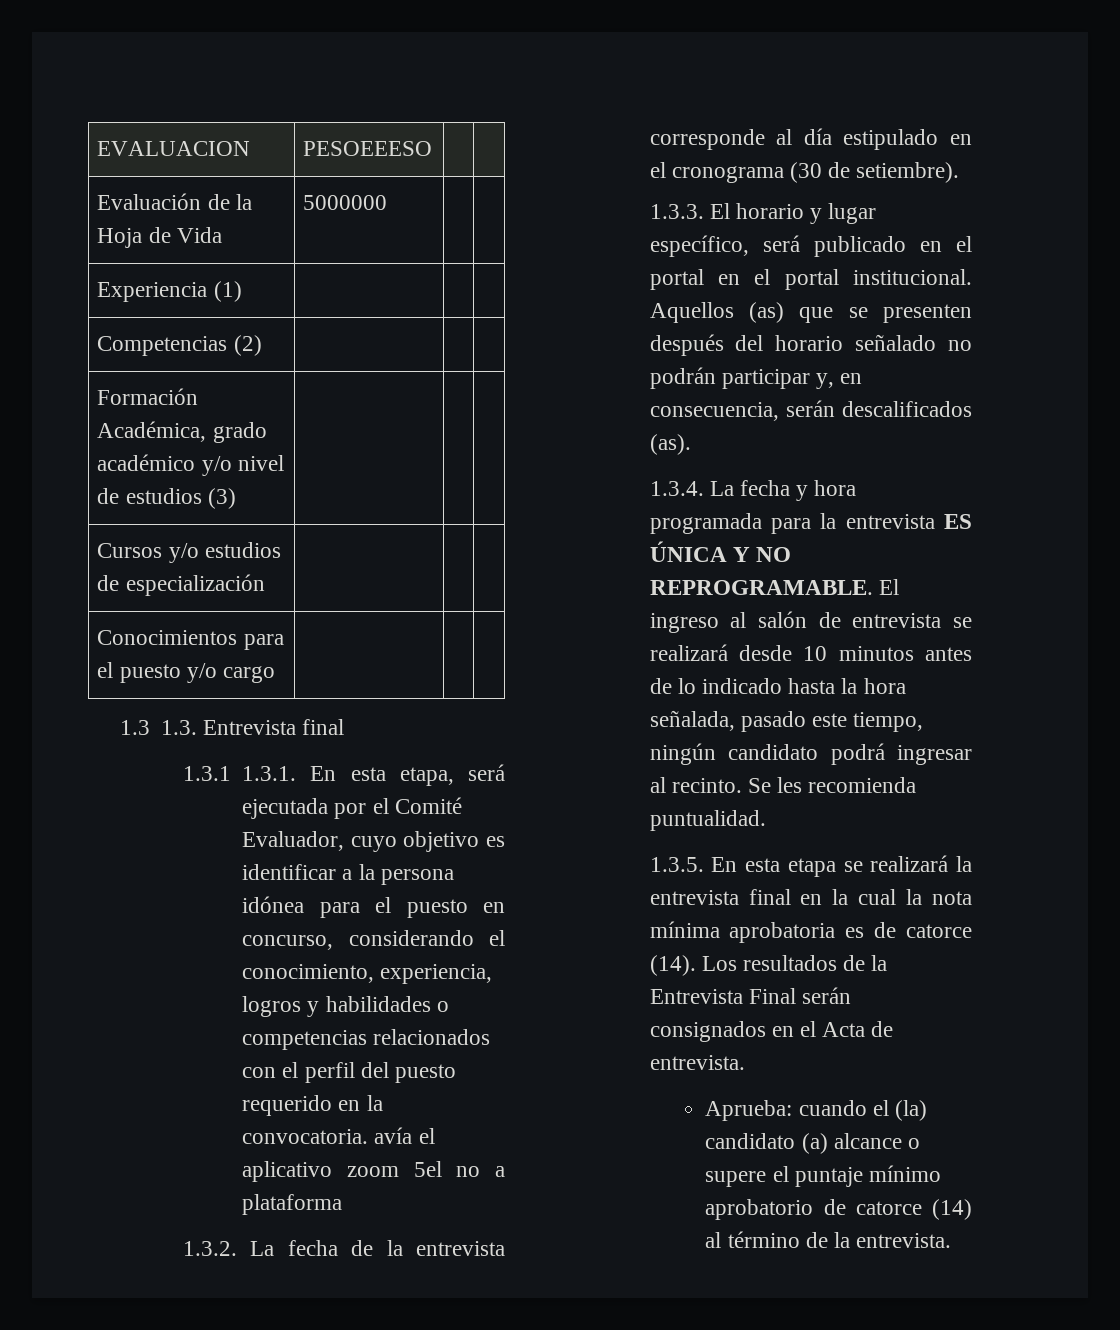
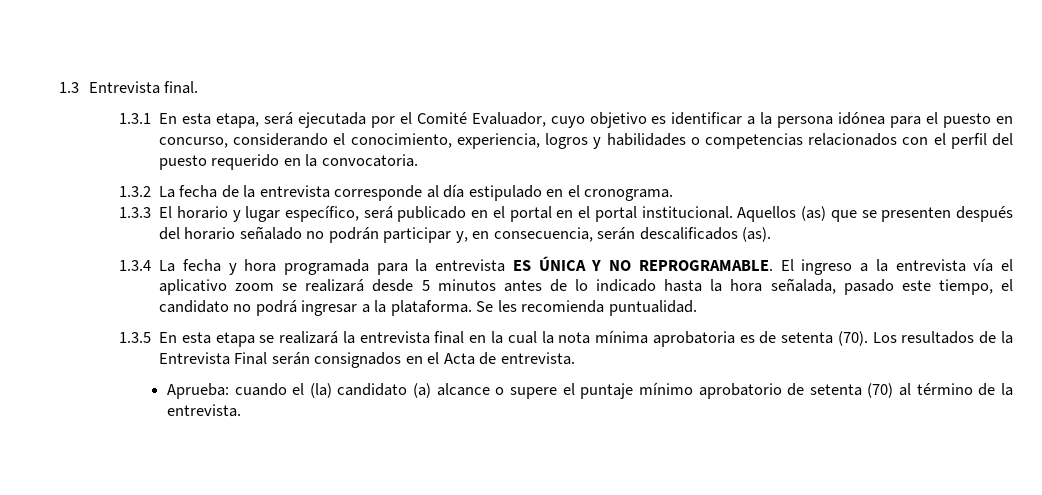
[97,141,251,156] [303,141,433,156] [97,193,252,210] [97,227,222,248] [303,195,388,210] [97,281,242,302] [97,335,262,356] [97,388,199,405] [97,421,267,443] [97,454,284,476] [97,488,236,509] [97,542,281,563] [97,574,265,596] [97,630,284,650] [97,662,275,683] [119,719,345,735] [182,766,297,781] EVALUACION | PESOEEESO | | // Evaluación de la Hoja de Vida | 5000000 | | // Experiencia (1) | | | // Competencias (2) | | | // Formación Académica, grado académico y/o nivel de estudios (3) | | | // Cursos y/o estudios de especialización | | | // Conocimientos para el puesto y/o cargo | | | // 1.3 1.3. Entrevista final // 1.3.1 1.3.1. -> [58,81,199,94] [118,113,151,124] 1.3 Entrevista final. // 1.3.1
[374,1127,435,1144] [242,1161,506,1182] [242,1194,343,1215] [182,1241,237,1256] avía el aplicativo zoom 5el no a plataforma // 1.3.2. -> [118,186,151,197] // 1.3.2
[671,162,960,183] [649,204,704,219] cronograma (30 de setiembre). // 1.3.3. -> [584,189,674,201] [118,207,151,218] cronograma. // 1.3.3
[649,481,704,496] 1.3.4. -> [118,260,151,271] 1.3.4
[730,611,942,628] al salón de entrevista -> [860,258,1013,272] [159,279,275,295] a la entrevista vía el aplicativo zoom
[803,646,828,661] 10 -> [421,280,430,291] 5
[649,743,972,765] [649,777,742,793] ningún candidato podrá ingresar al recinto. -> [1000,279,1013,291] [159,300,472,316] el candidato no podrá ingresar a la plataforma.
[649,857,704,872] 1.3.5. -> [118,332,151,343] 1.3.5
[906,924,972,938] [649,955,696,976] catorce (14). -> [781,331,868,346] setenta (70).
[855,1199,972,1220] catorce (14) -> [809,383,894,398] setenta (70)

